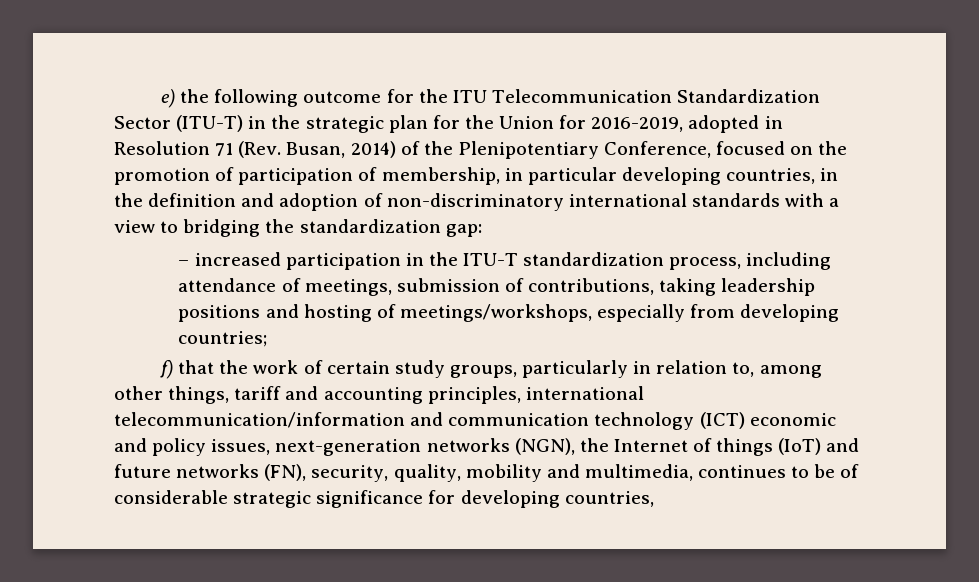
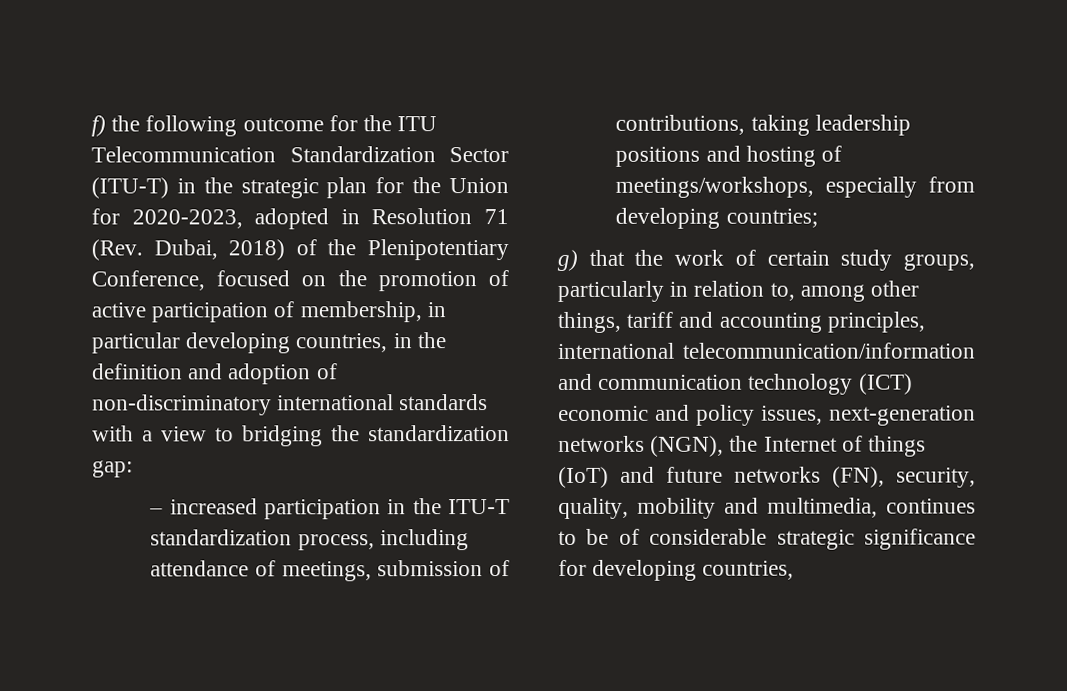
[161,89,176,108] e) -> [91,115,106,137] f)
[591,117,684,132] 2016-2019, -> [131,209,243,229] 2020-2023,
[286,141,396,158] Busan, 2014) -> [153,239,286,261] Dubai, 2018)
(235, 174) none -> [91,302,146,318] active
[160,360,174,379] f) -> [557,249,578,271] g)

